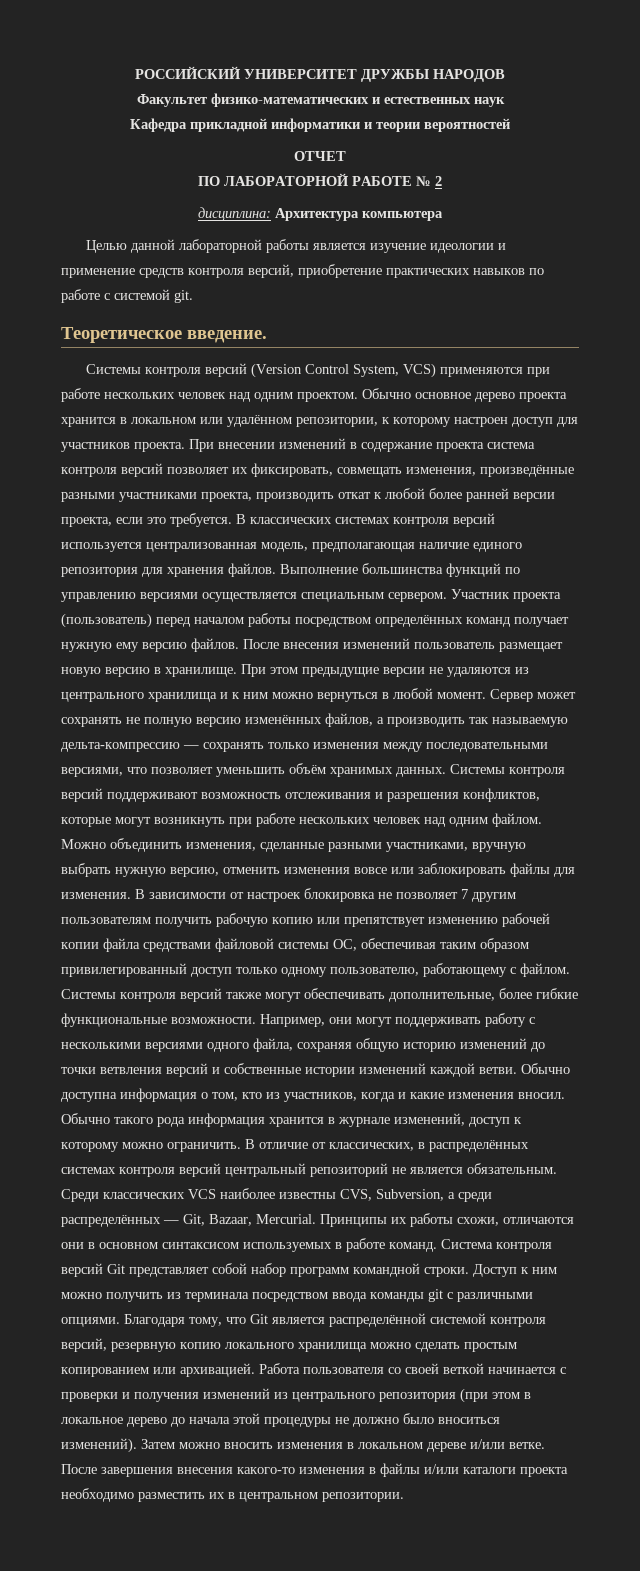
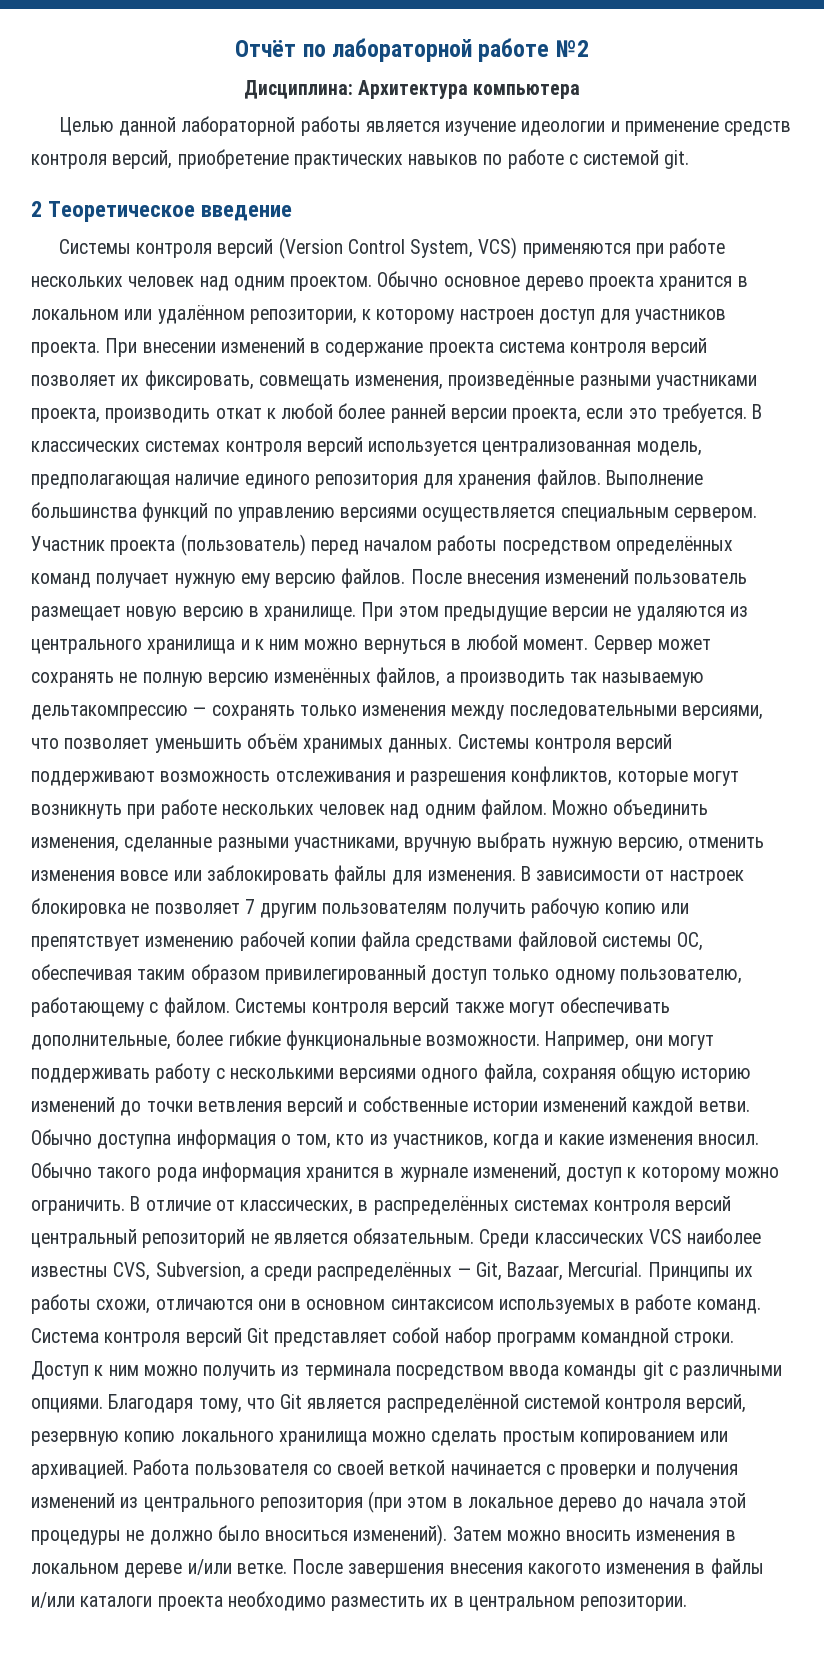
[135,66,505,82] [136,93,505,107] [130,118,510,132] [294,151,346,161] [198,173,442,186] [198,207,271,221] РОССИЙСКИЙ УНИВЕРСИТЕТ ДРУЖБЫ НАРОДОВ // Факультет физико-математических и естественных наук // Кафедра прикладной информатики и теории вероятностей // ОТЧЕТ // ПО ЛАБОРАТОРНОЙ РАБОТЕ № 2 // дисциплина: -> [235,38,589,62] [243,80,353,99] Отчёт по лабораторной работе №2 // Дисциплина:
[61,327,267,343] Теоретическое введение. -> [31,201,293,222] 2 Теоретическое введение
[61,742,180,752] дельта-компрессию -> [31,705,188,720] дельтакомпрессию
[237,1467,295,1474] какого-то -> [527,1563,601,1574] какогото

